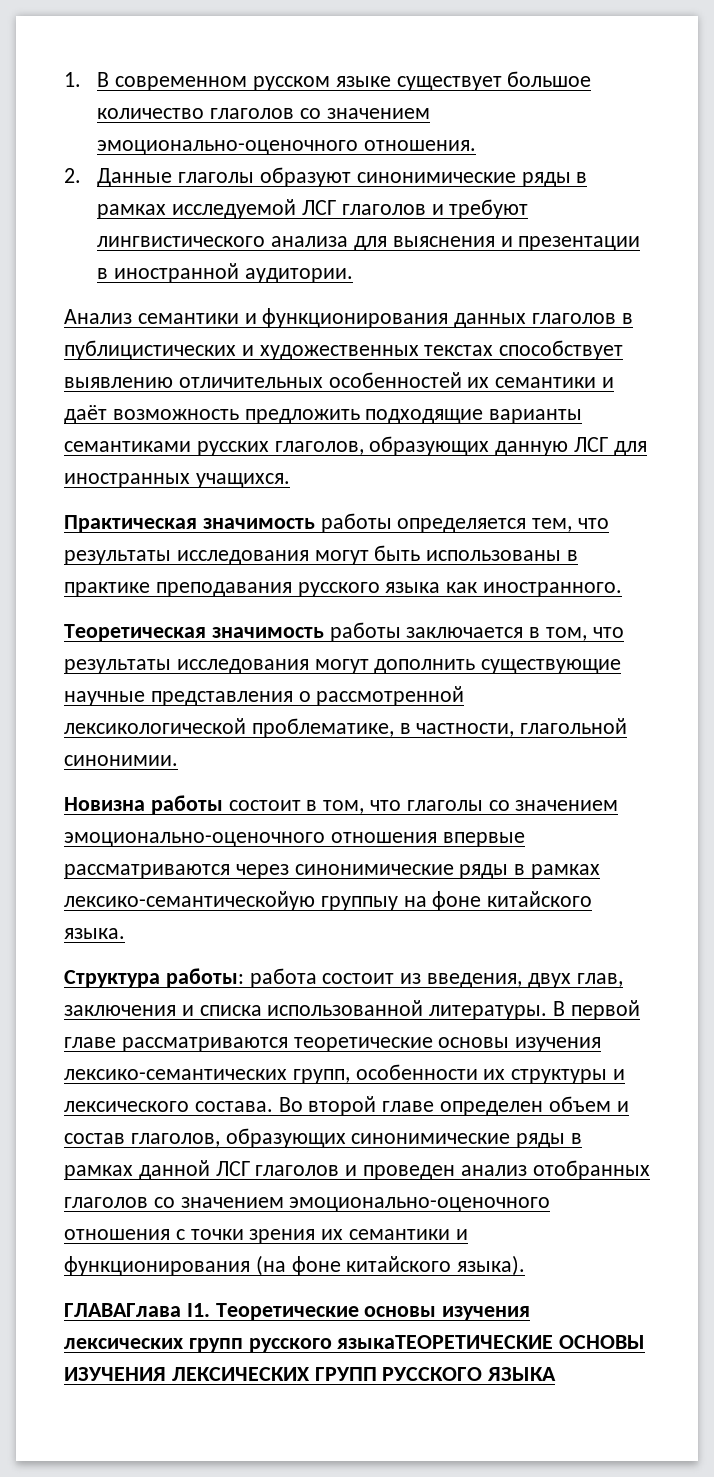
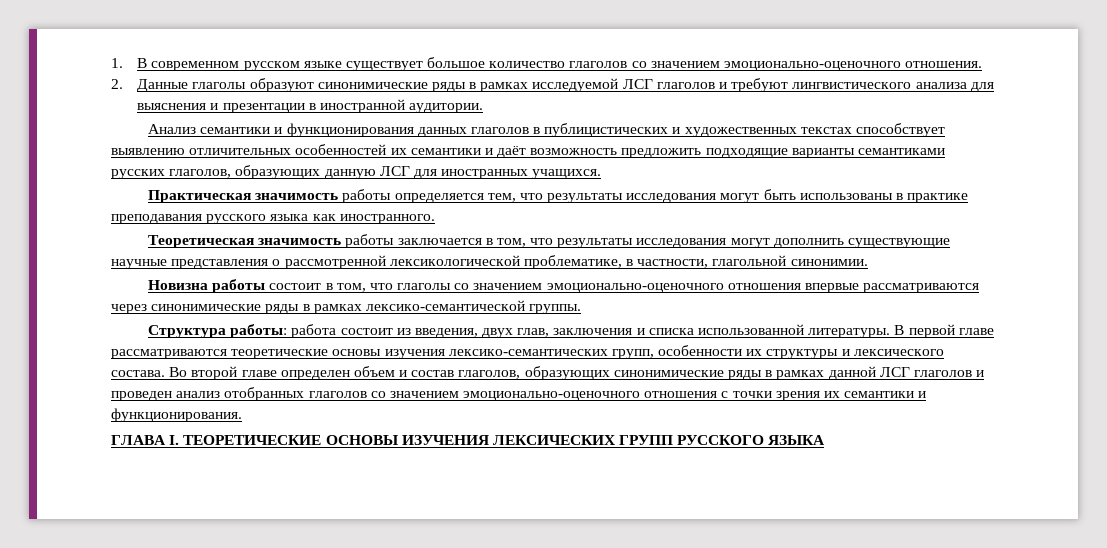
[64,891,593,911] [64,928,125,939] лексико-семантическойую группыу на фоне китайского языка. -> [365,300,582,314] лексико-семантической группы.
[64,1255,526,1276] [64,1303,531,1320] [64,1335,554,1352] функционирования (на фоне китайского языка). // ГЛАВАГлава I1. Теоретические основы изучения лексических групп русского языкаТЕОРЕТИЧЕСКИЕ -> [111,408,242,422] [111,435,322,445] функционирования. // ГЛАВА I. ТЕОРЕТИЧЕСКИЕ

